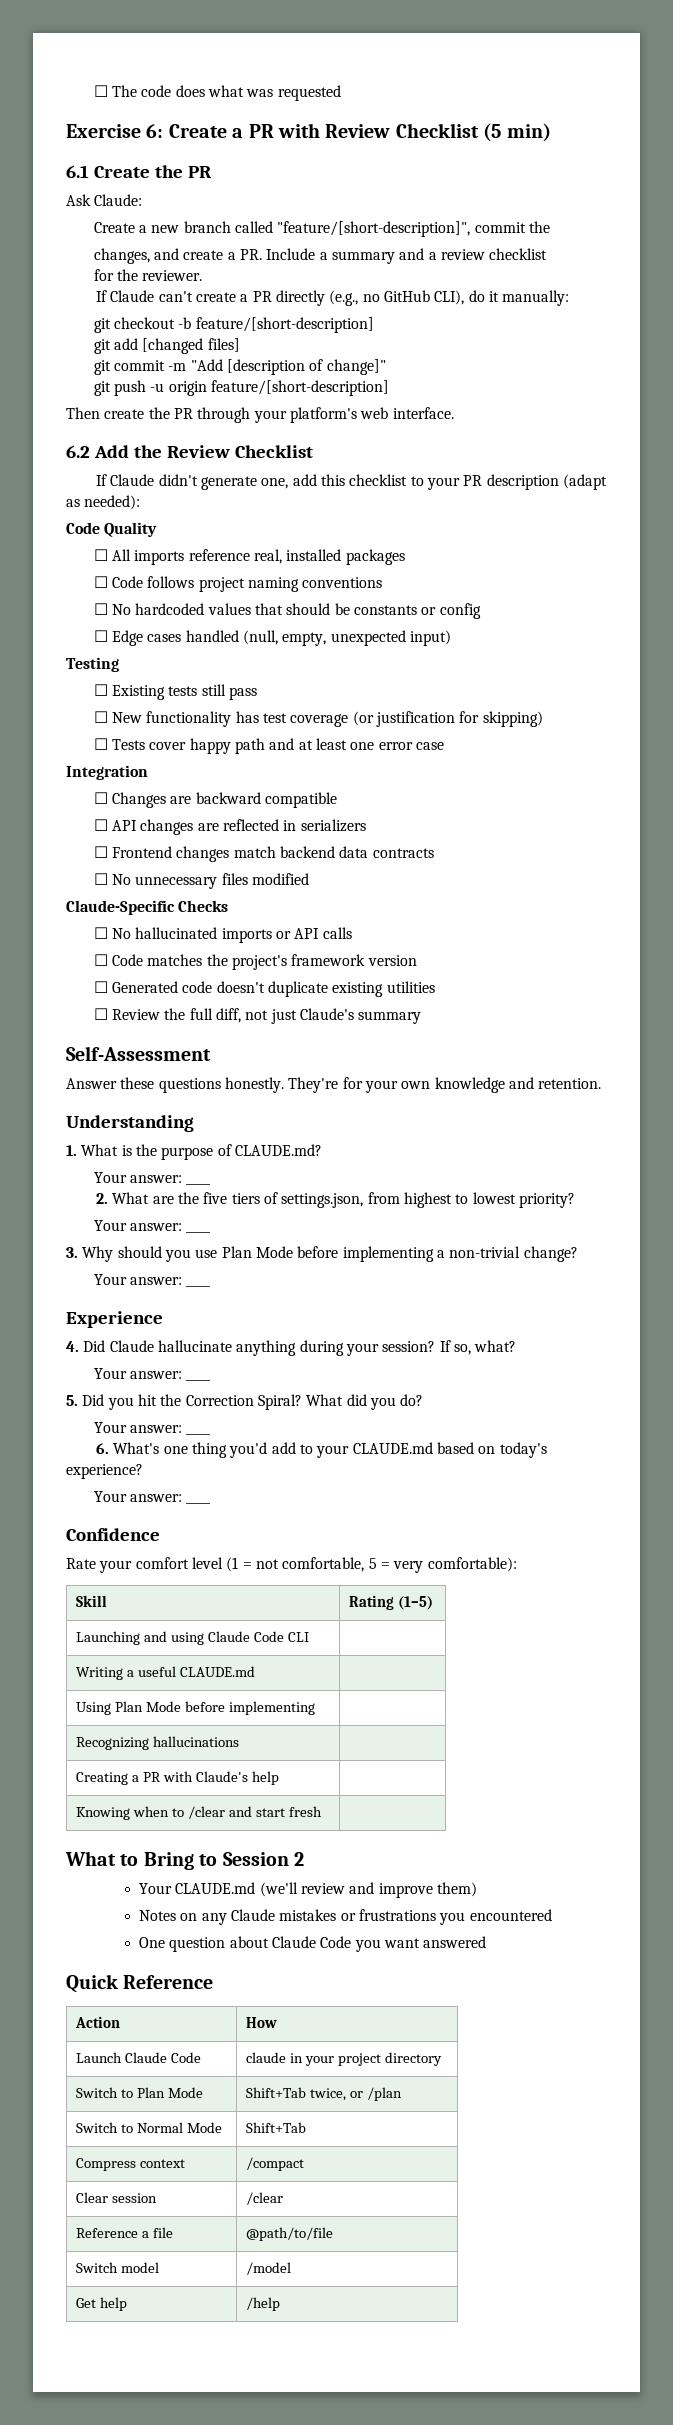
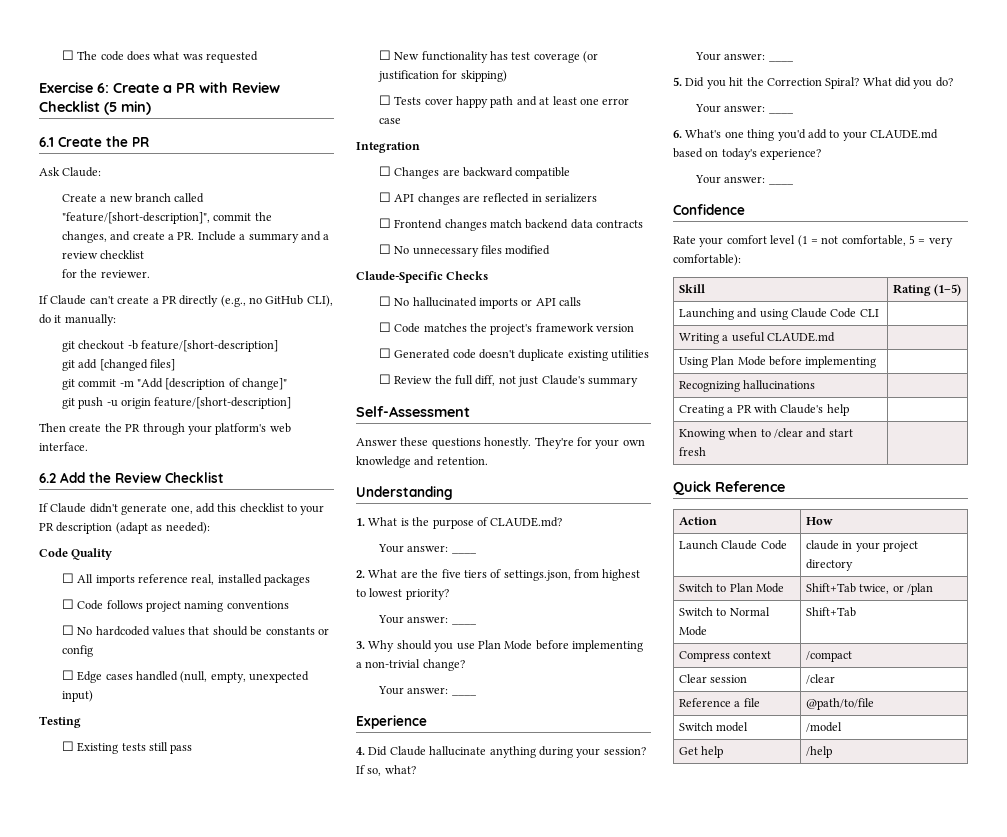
[65,1851,304,1870] [139,1882,478,1898] [139,1909,552,1925] [139,1936,487,1952] // What to Bring to Session 2 // Your CLAUDE.md (we'll review and improve them) // Notes on any Claude mistakes or frustrations you encountered // One question about Claude Code you want answered -> (706, 451) none

